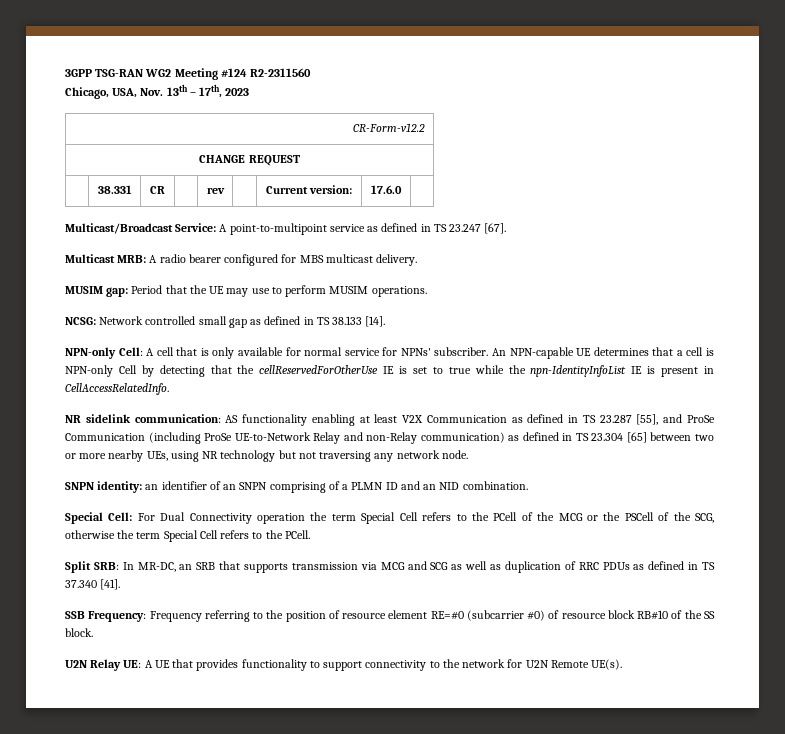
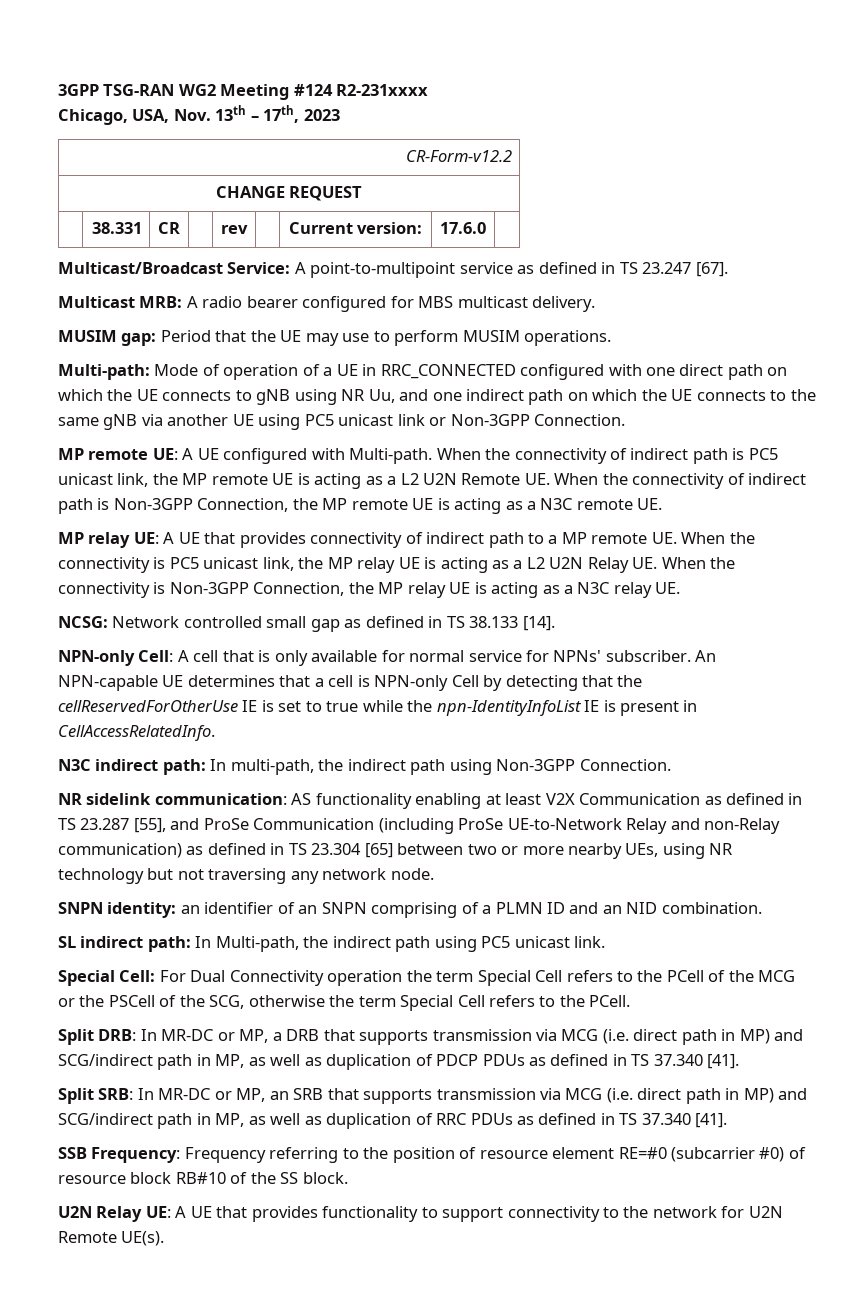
[250,68,312,77] R2-2311560 -> [336,84,429,96] R2-231xxxx
(427, 291) none -> [58,364,788,380] [58,389,816,405] [58,414,626,430] [58,448,778,464] [58,473,807,489] [58,498,663,514] [58,532,755,548] [58,557,736,573] [58,582,681,598] // Multi-path: Mode of operation of a UE in RRC_CONNECTED configured with one direct path on which the UE connects to gNB using NR Uu, and one indirect path on which the UE connects to the same gNB via another UE using PC5 unicast link or Non-3GPP Connection. // MP remote UE: A UE configured with Multi-path. When the connectivity of indirect path is PC5 unicast link, the MP remote UE is acting as a L2 U2N Remote UE. When the connectivity of indirect path is Non-3GPP Connection, the MP remote UE is acting as a N3C remote UE. // MP relay UE: A UE that provides connectivity of indirect path to a MP remote UE. When the connectivity is PC5 unicast link, the MP relay UE is acting as a L2 U2N Relay UE. When the connectivity is Non-3GPP Connection, the MP relay UE is acting as a N3C relay UE.
(169, 389) none -> [58,759,671,775] // N3C indirect path: In multi-path, the indirect path using Non-3GPP Connection.
(528, 485) none -> [58,936,606,952] // SL indirect path: In Multi-path, the indirect path using PC5 unicast link.
(310, 534) none -> [58,1029,804,1045] [58,1054,740,1070] // Split DRB: In MR-DC or MP, a DRB that supports transmission via MCG (i.e. direct path in MP) and SCG/indirect path in MP, as well as duplication of PDCP PDUs as defined in TS 37.340 [41].
[137,562,176,572] MR-DC, -> [158,1088,266,1102] MR-DC or MP,
[407,561,449,570] and SCG -> [606,1088,808,1104] [58,1113,245,1129] (i.e. direct path in MP) and SCG/indirect path in MP,

